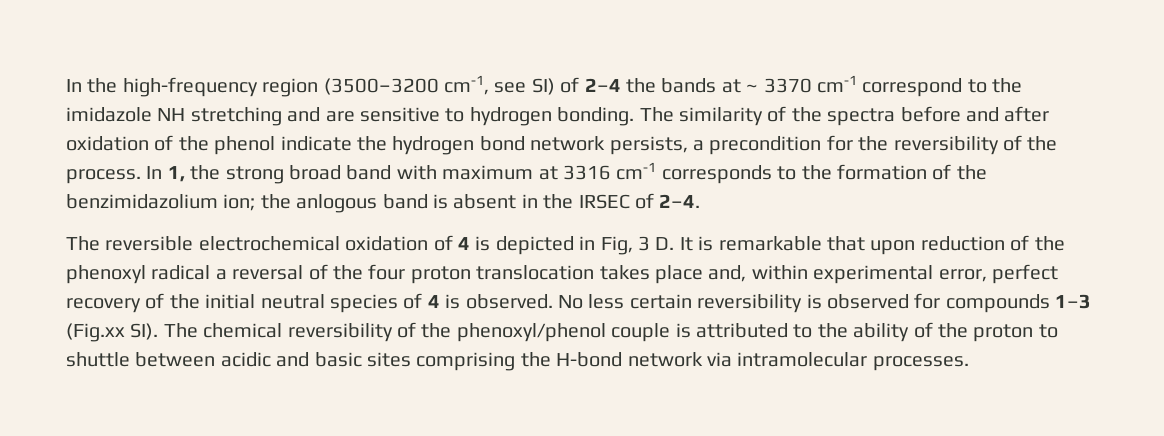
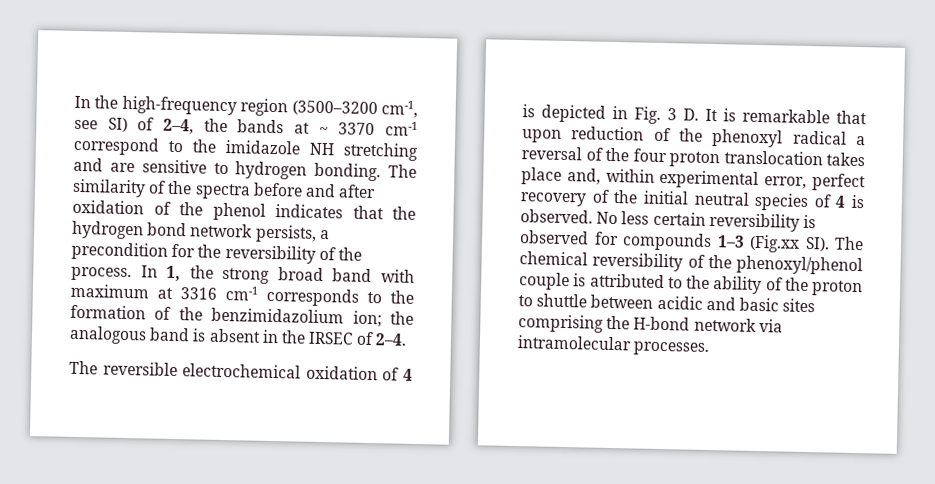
[584,78,621,92] 2–4 -> [163,118,194,135] 2–4,
[280,136,352,151] indicate -> [275,204,384,220] indicates that
[296,194,378,213] anlogous -> [69,325,147,345] analogous
[600,236,633,255] Fig, -> [634,106,661,124] Fig.

